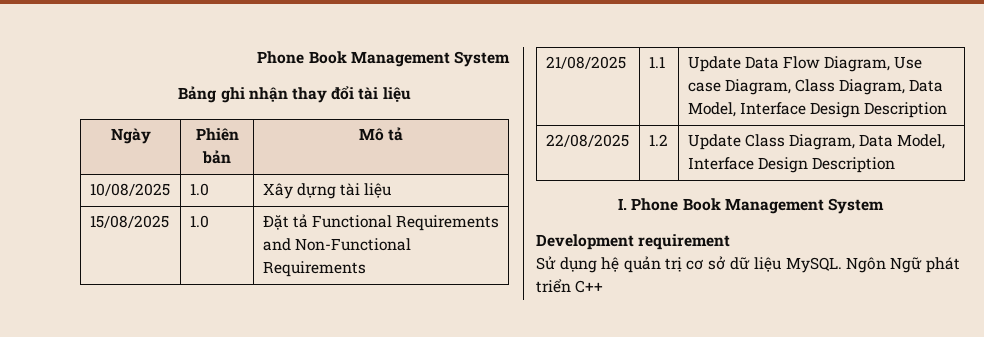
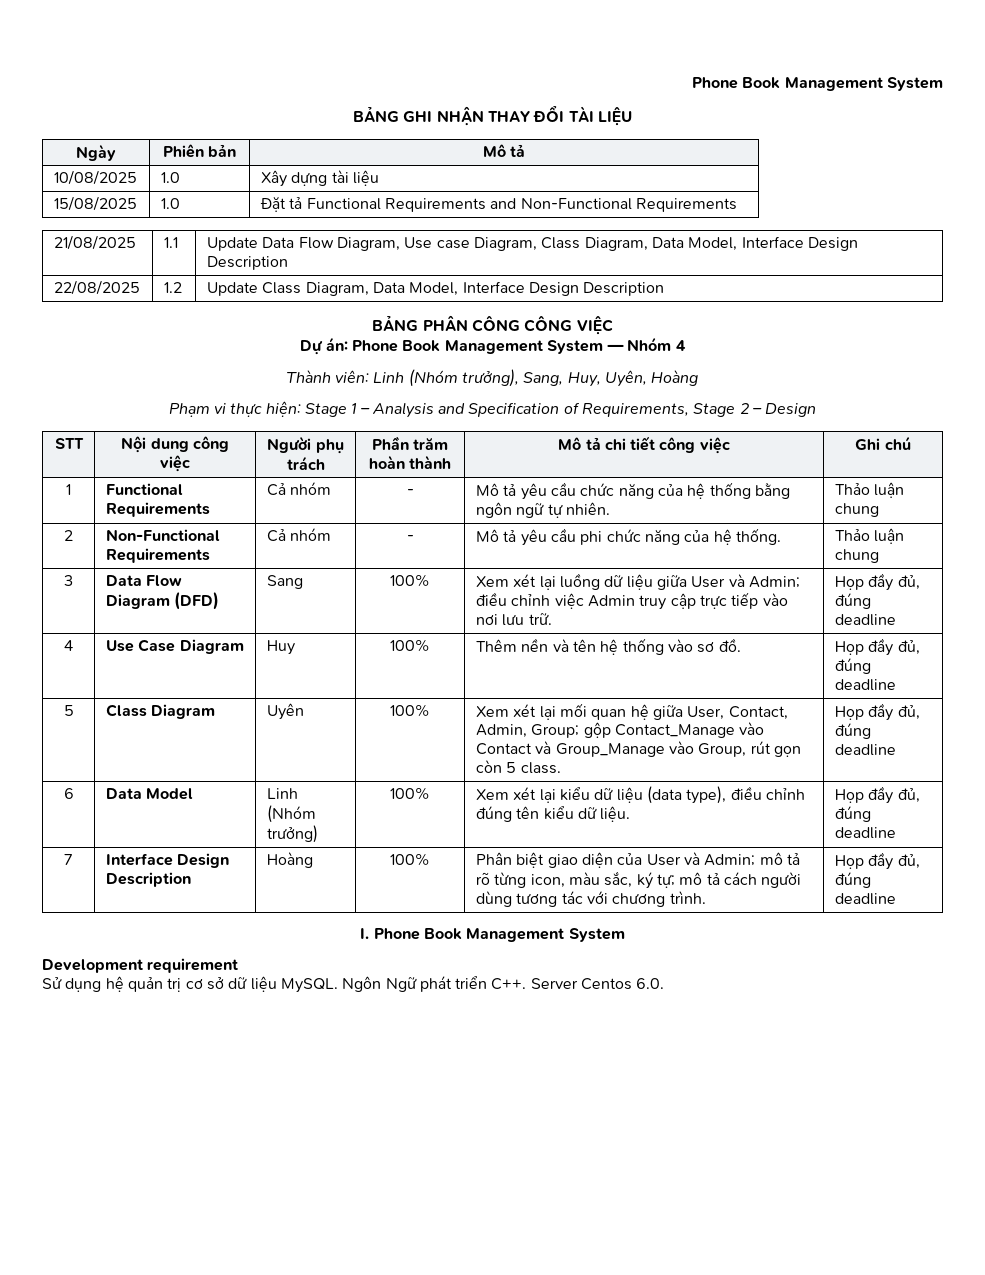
[257,51,510,67] [178,86,411,103] Phone Book Management System // Bảng ghi nhận thay đổi tài liệu -> [692,77,944,91] [353,106,632,126] Phone Book Management System // BẢNG GHI NHẬN THAY ĐỔI TÀI LIỆU
(895, 165) none -> [372,315,613,335] [300,337,686,355] [286,369,699,387] [168,401,817,418] [54,438,84,449] [121,436,229,453] [160,455,191,472] [267,436,344,454] [286,456,325,470] [371,436,449,450] [368,455,452,469] [558,436,731,454] [855,436,911,450] [66,484,71,495] [105,483,183,495] [105,502,210,517] [266,482,332,496] [406,489,414,495] [475,482,790,500] [475,502,610,518] [834,482,905,498] [834,503,879,517] [64,530,73,541] [105,529,220,541] [105,548,210,563] [266,528,332,542] [406,535,414,541] [475,528,781,546] [834,528,905,544] [834,549,879,563] [64,575,73,586] [105,575,183,586] [105,592,220,610] [266,575,303,589] [390,574,430,587] [475,573,800,590] [475,592,788,610] [475,612,552,626] [834,573,920,591] [834,593,871,609] [834,614,896,626] [64,640,73,651] [105,639,244,654] [266,640,295,655] [390,639,430,652] [475,638,741,655] [834,638,920,656] [834,658,871,674] [834,679,896,691] [63,705,74,716] [105,704,216,719] [266,703,304,720] [390,704,430,717] [475,703,788,720] [475,722,765,738] [475,741,801,757] [475,760,561,774] [834,703,920,721] [834,723,871,739] [834,744,896,756] [63,788,74,799] [105,788,194,800] [266,788,298,799] [266,805,316,823] [266,825,318,843] [390,787,430,800] [475,786,805,804] [475,806,631,822] [834,786,920,804] [834,806,871,822] [834,827,896,839] [64,854,73,865] [105,853,230,868] [105,872,191,887] [266,852,313,868] [390,853,430,866] [475,852,800,868] [475,871,802,889] [475,891,706,907] [834,852,920,870] [834,872,871,888] [834,893,896,905] // BẢNG PHÂN CÔNG CÔNG VIỆC // Dự án: Phone Book Management System — Nhóm 4 // Thành viên: Linh (Nhóm trưởng), Sang, Huy, Uyên, Hoàng // Phạm vi thực hiện: Stage 1 – Analysis and Specification of Requirements, Stage 2 – Design // STT | Nội dung công việc | Người phụ trách | Phần trăm hoàn thành | Mô tả chi tiết công việc | Ghi chú // 1 | Functional Requirements | Cả nhóm | - | Mô tả yêu cầu chức năng của hệ thống bằng ngôn ngữ tự nhiên. | Thảo luận chung // 2 | Non-Functional Requirements | Cả nhóm | - | Mô tả yêu cầu phi chức năng của hệ thống. | Thảo luận chung // 3 | Data Flow Diagram (DFD) | Sang | 100% | Xem xét lại luồng dữ liệu giữa User và Admin; điều chỉnh việc Admin truy cập trực tiếp vào nơi lưu trữ. | Họp đầy đủ, đúng deadline // 4 | Use Case Diagram | Huy | 100% | Thêm nền và tên hệ thống vào sơ đồ. | Họp đầy đủ, đúng deadline // 5 | Class Diagram | Uyên | 100% | Xem xét lại mối quan hệ giữa User, Contact, Admin, Group; gộp Contact_Manage vào Contact và Group_Manage vào Group, rút gọn còn 5 class. | Họp đầy đủ, đúng deadline // 6 | Data Model | Linh (Nhóm trưởng) | 100% | Xem xét lại kiểu dữ liệu (data type), điều chỉnh đúng tên kiểu dữ liệu. | Họp đầy đủ, đúng deadline // 7 | Interface Design Description | Hoàng | 100% | Phân biệt giao diện của User và Admin; mô tả rõ từng icon, màu sắc, ký tự; mô tả cách người dùng tương tác với chương trình. | Họp đầy đủ, đúng deadline
[575,280,604,293] C++ -> [491,978,665,990] C++. Server Centos 6.0.

